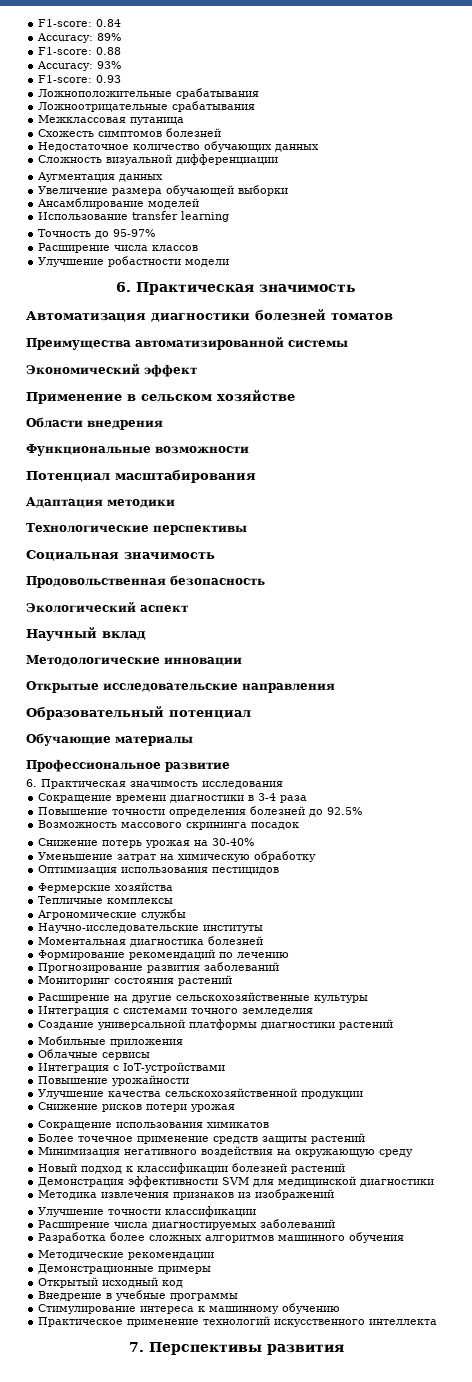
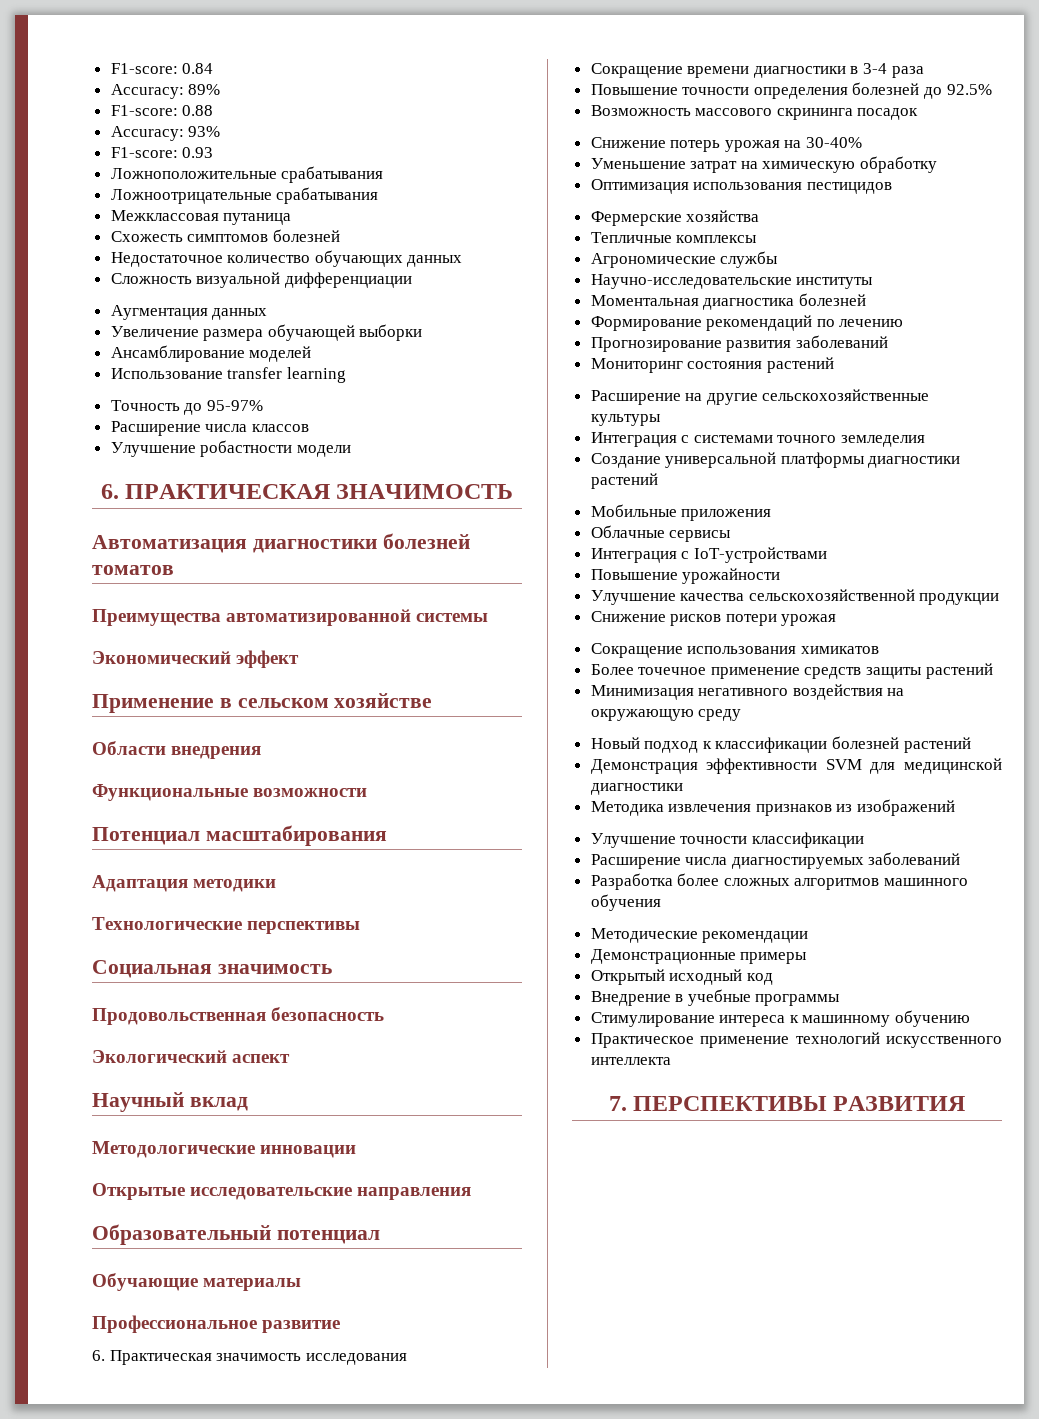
[136,282,356,295] Практическая значимость -> [125,484,514,499] ПРАКТИЧЕСКАЯ ЗНАЧИМОСТЬ
[148,1342,344,1355] Перспективы развития -> [633,1096,966,1111] ПЕРСПЕКТИВЫ РАЗВИТИЯ

